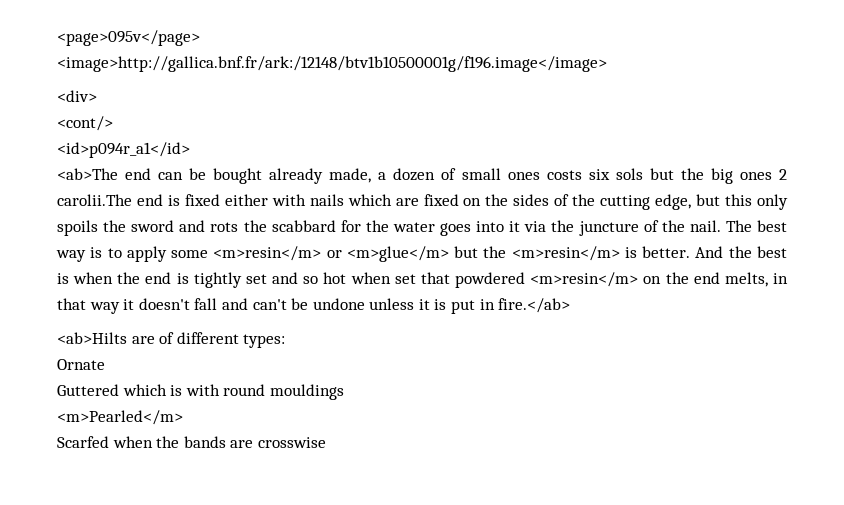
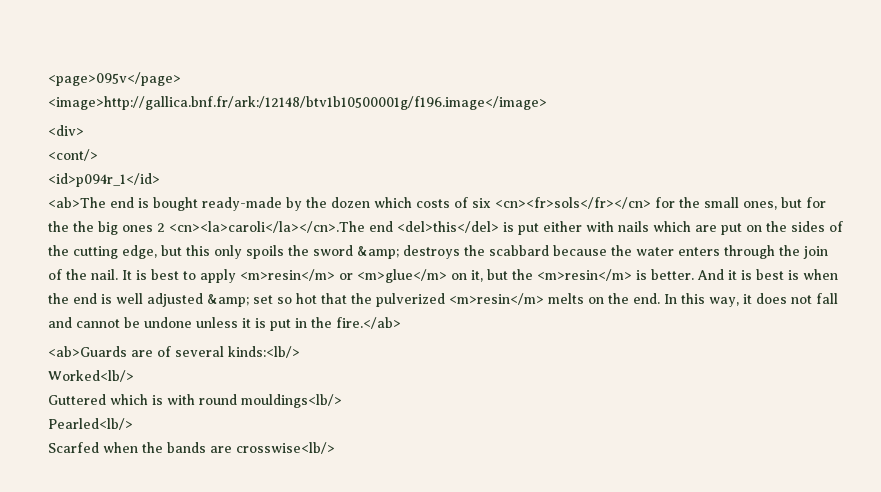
[57,142,190,158] <id>p094r_a1</id> -> [48,173,160,187] <id>p094r_1</id>
[158,168,788,184] [57,194,220,206] can be bought already made, a dozen of small ones costs six sols but the big ones 2 carolii.The end is fixed -> [138,197,826,211] [48,221,539,235] is bought ready-made by the dozen which costs of six <cn><fr>sols</fr></cn> for the small ones, but for the the big ones 2 <cn><la>caroli</la></cn>.The end <del>this</del> is put
[423,194,459,206] fixed -> [721,223,742,235] put
[179,220,239,232] and rots -> [357,245,460,259] &amp; destroys
[340,220,361,232] for -> [553,245,607,256] because
[440,220,788,236] [56,247,103,262] goes into it via the juncture of the nail. The best way is -> [678,245,828,259] [48,269,179,280] enters through the join of the nail. It is best
[171,250,209,258] some -> (236, 276) none
(449, 254) none -> [451,270,483,282] on it,
[728,246,752,258] the -> [728,270,752,280] it is
[193,272,788,288] [57,298,190,314] tightly set and so hot when set that powdered <m>resin</m> on the end melts, in that way it doesn't -> [116,293,812,307] well adjusted &amp; set so hot that the pulverized <m>resin</m> melts on the end. In this way, it does not
[252,299,287,310] can't -> [76,319,120,328] cannot
(495, 304) none -> [311,317,332,328] the
[57,332,127,344] <ab>Hilts -> [48,346,127,357] <ab>Guards
[176,332,286,348] [57,359,105,370] different types: // Ornate -> [175,346,300,358] [48,370,134,382] several kinds:<lb/> // Worked<lb/>
[269,384,344,400] [57,410,183,425] mouldings // <m>Pearled</m> -> [241,394,342,408] [48,418,133,430] mouldings<lb/> // Pearled<lb/>
[257,437,326,448] crosswise -> [236,442,335,454] crosswise<lb/>

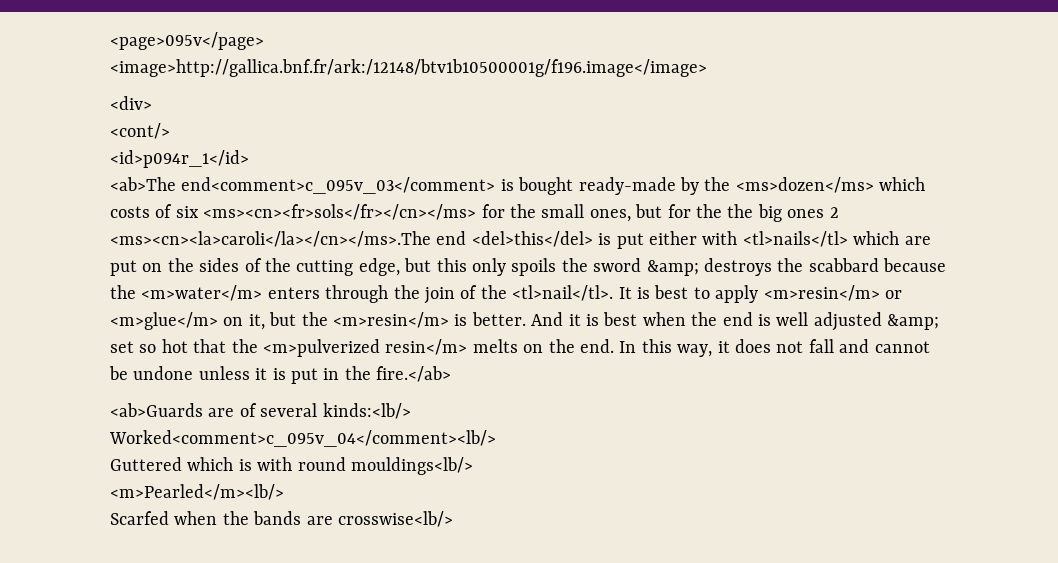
[110,197,134,208] end -> [181,177,496,194] end<comment>c_095v_03</comment>
[331,197,370,208] dozen -> [735,177,874,193] <ms>dozen</ms>
[495,197,651,209] <cn><fr>sols</fr></cn> -> [203,204,477,220] <ms><cn><fr>sols</fr></cn></ms>
[169,221,365,233] <cn><la>caroli</la></cn>.The -> [110,231,431,247] <ms><cn><la>caroli</la></cn></ms>.The
[618,221,649,232] nails -> [742,231,848,247] <tl>nails</tl>
[636,247,674,256] water -> [141,285,263,301] <m>water</m>
[91,269,118,280] nail. -> [512,285,614,301] <tl>nail</tl>.
[788,270,799,280] is -> (638, 319) none
[376,293,544,307] pulverized <m>resin</m> -> [263,339,468,357] <m>pulverized resin</m>
[48,370,134,382] Worked<lb/> -> [109,430,496,447] Worked<comment>c_095v_04</comment><lb/>
[48,418,133,430] Pearled<lb/> -> [110,484,284,500] <m>Pearled</m><lb/>

